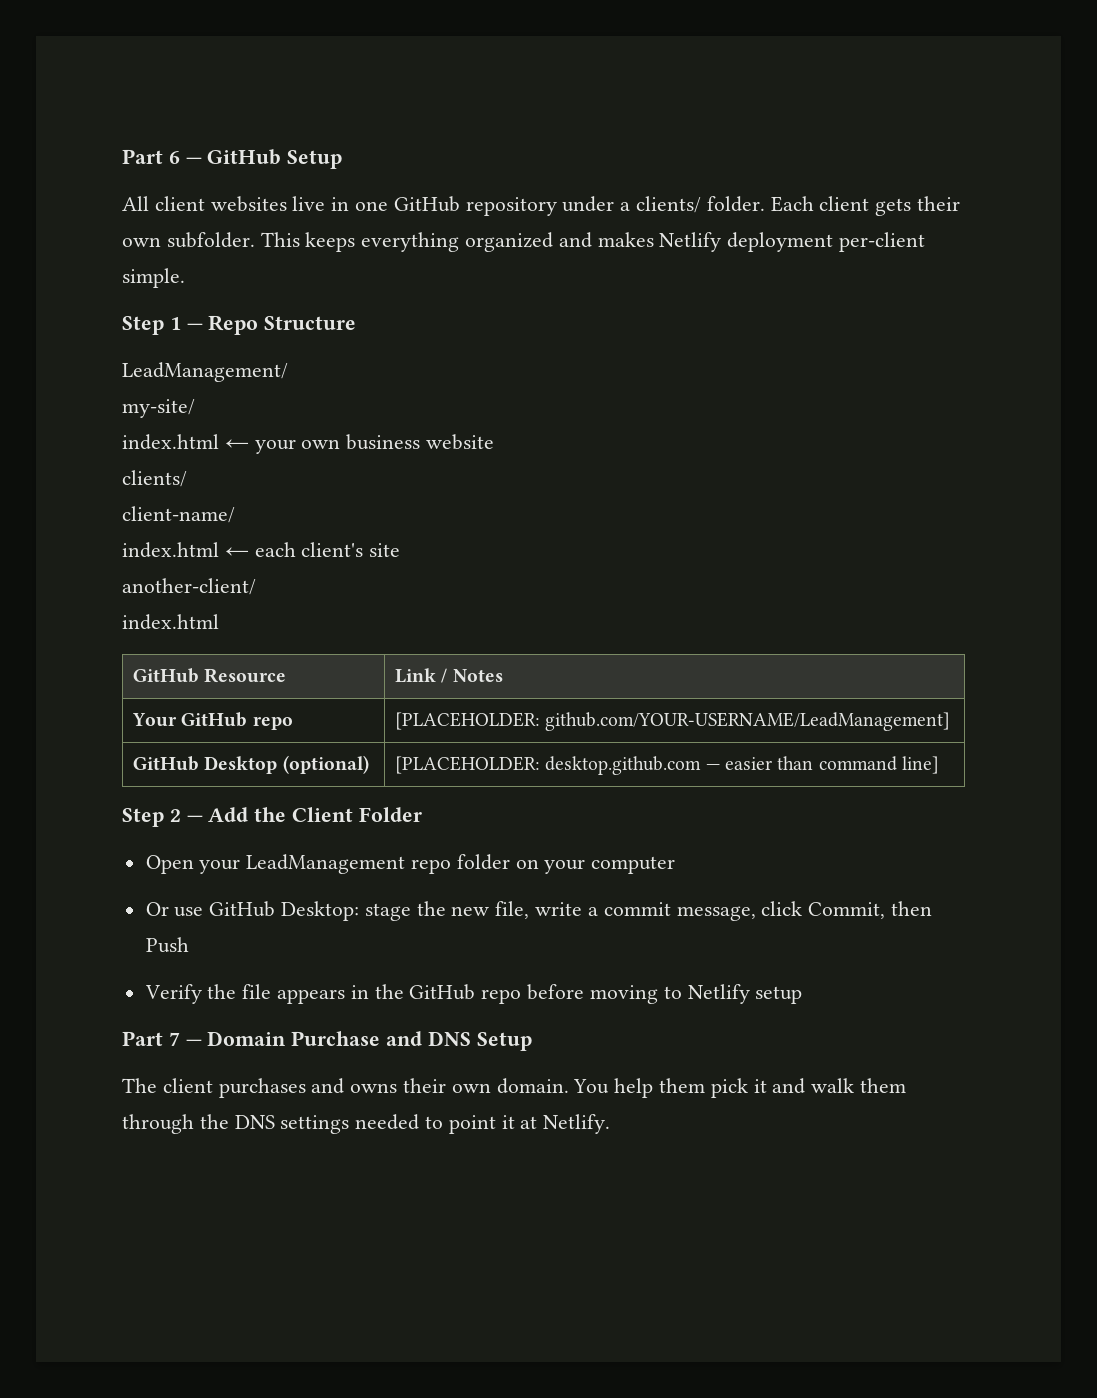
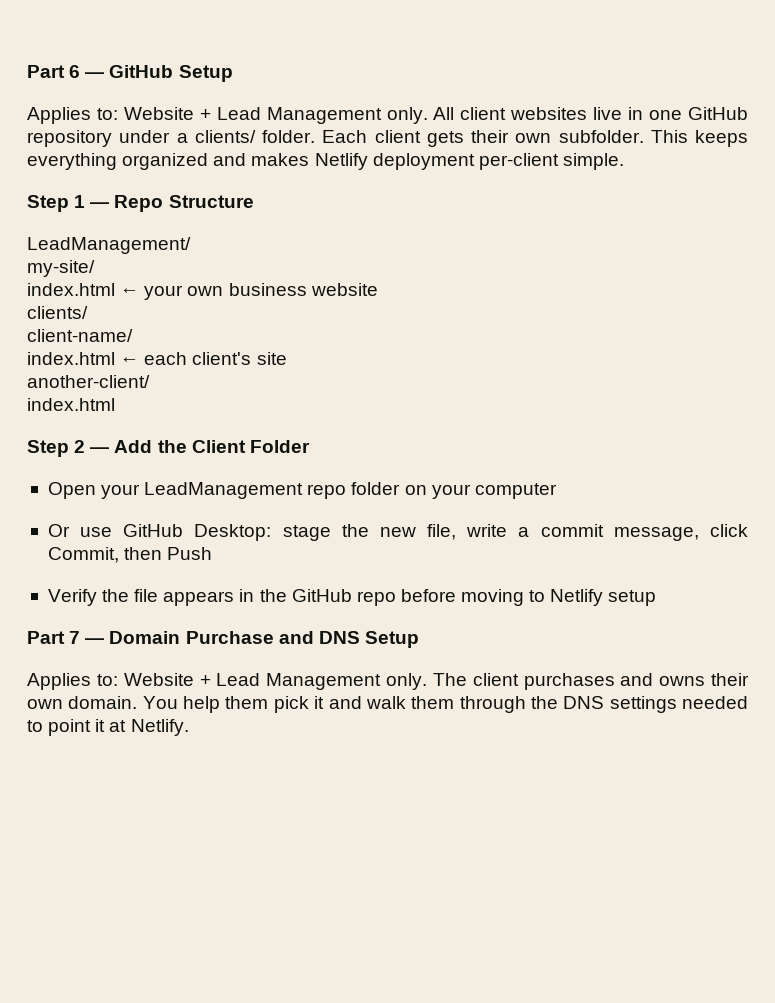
(343, 159) none -> [27,107,428,124] Applies to: Website + Lead Management only.
[133,668,287,683] [395,668,503,683] [132,712,293,730] [395,712,951,731] [133,755,369,774] [395,756,939,775] // GitHub Resource | Link / Notes // Your GitHub repo | [PLACEHOLDER: github.com/YOUR-USERNAME/LeadManagement] // GitHub Desktop (optional) | [PLACEHOLDER: desktop.github.com — easier than command line] -> (115, 404) none
(532, 1041) none -> [27,673,427,690] Applies to: Website + Lead Management only.

